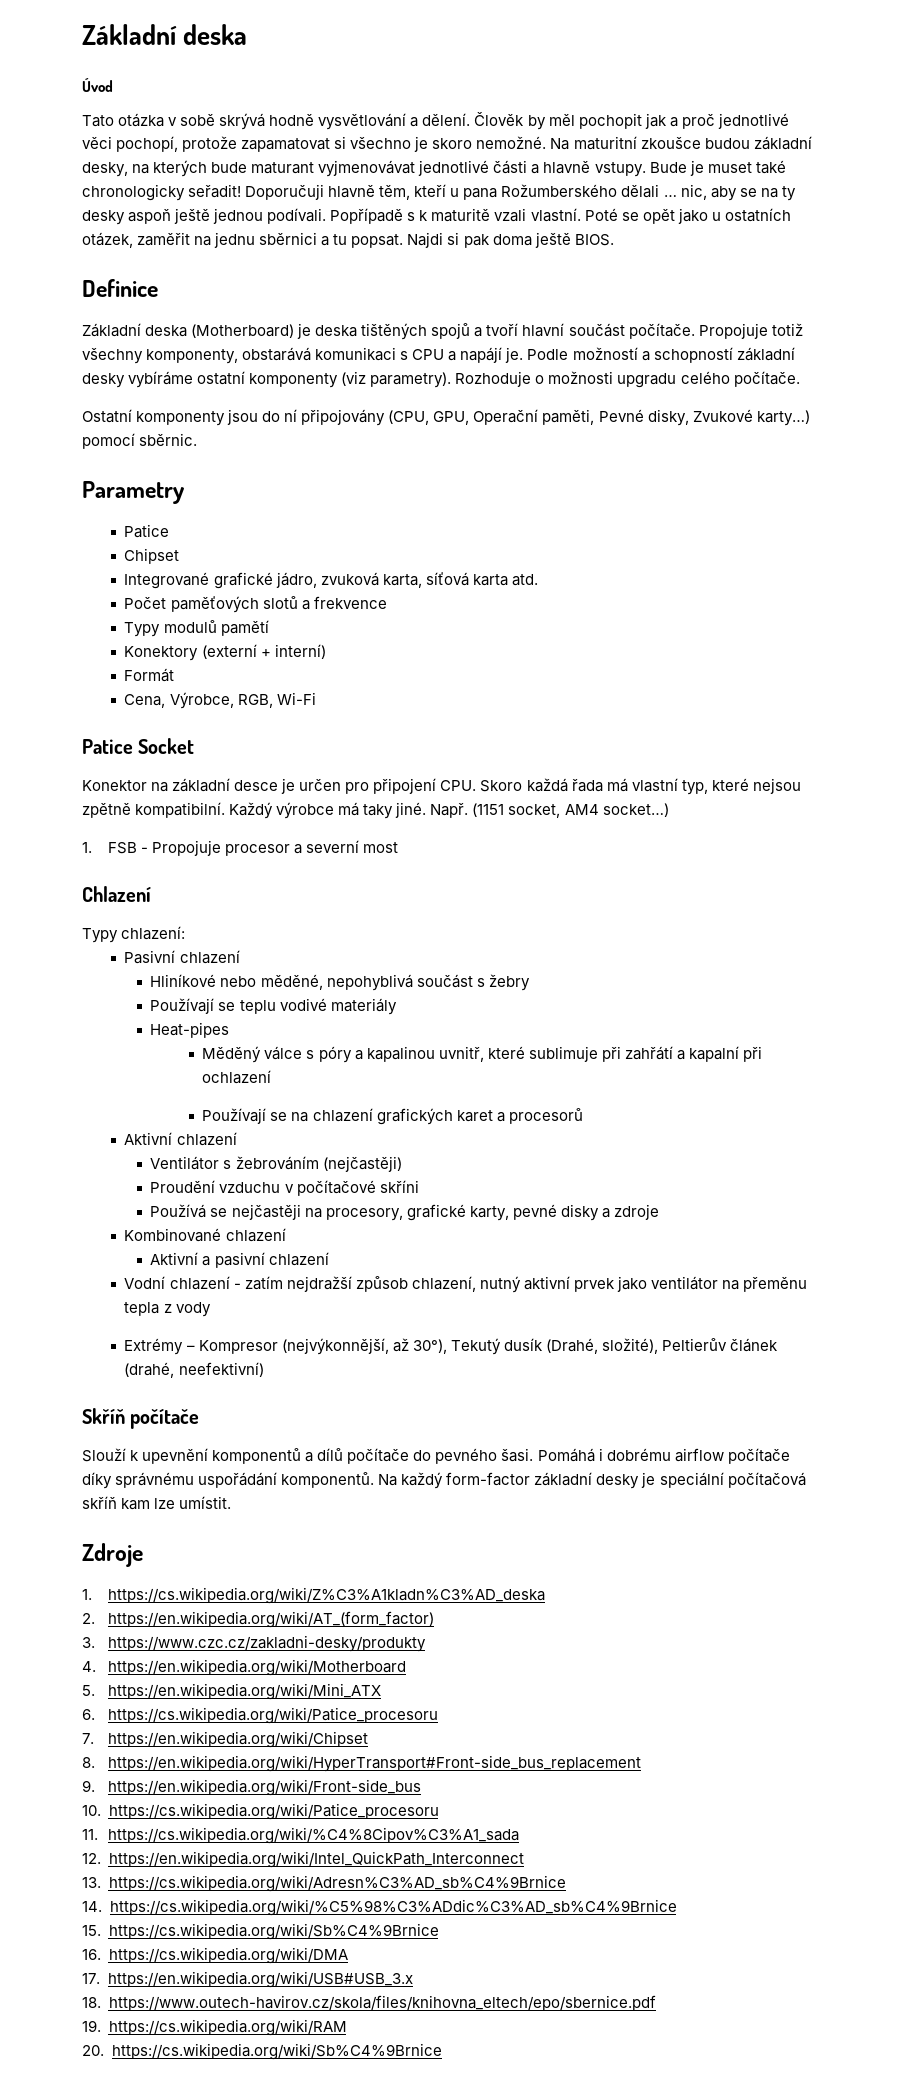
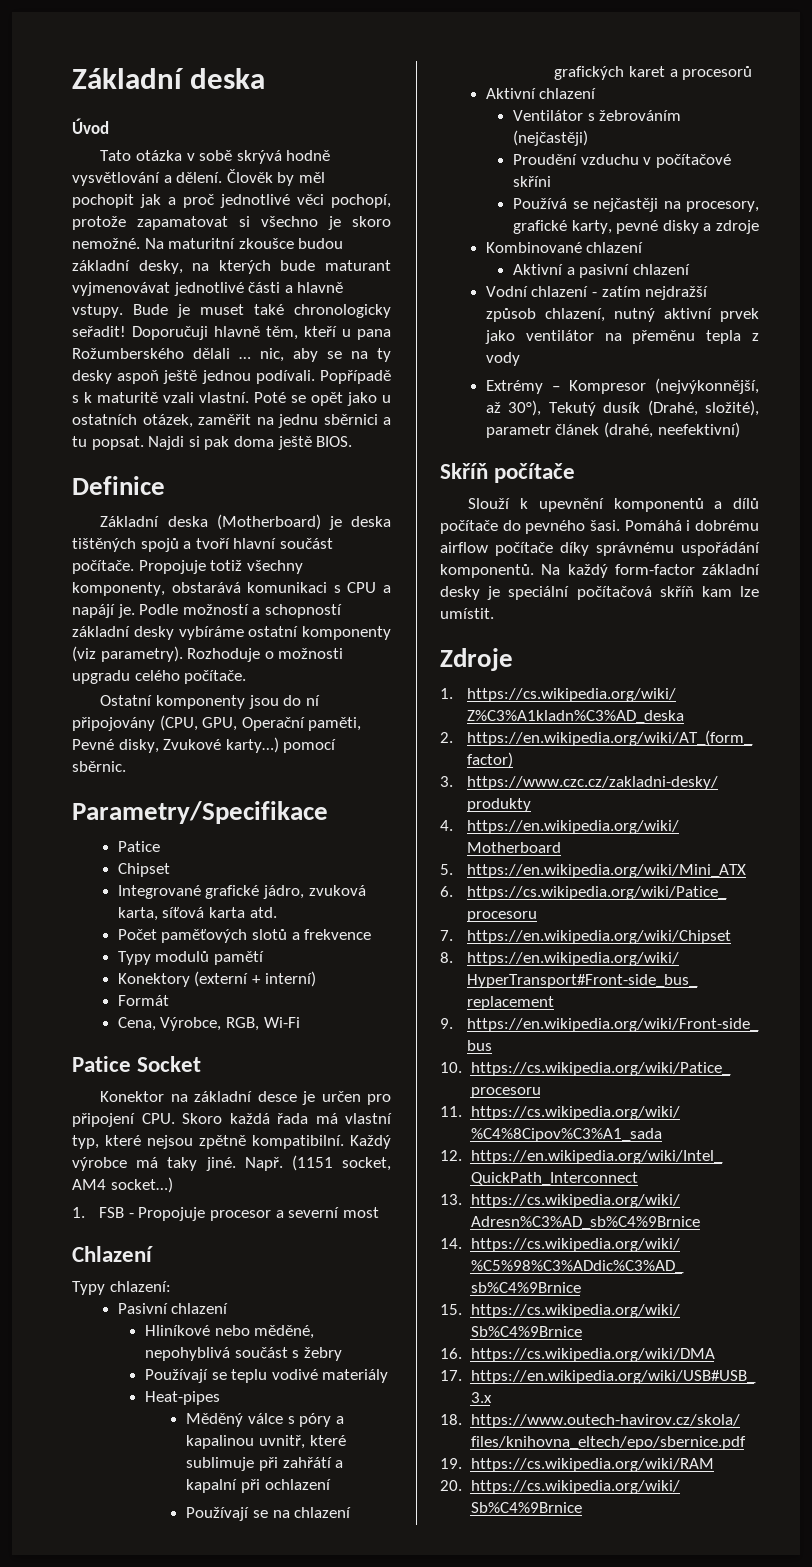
[82,481,184,504] Parametry -> [72,801,328,824] Parametry/Specifikace
[661,1338,727,1351] Peltierův -> [485,424,551,438] parametr

